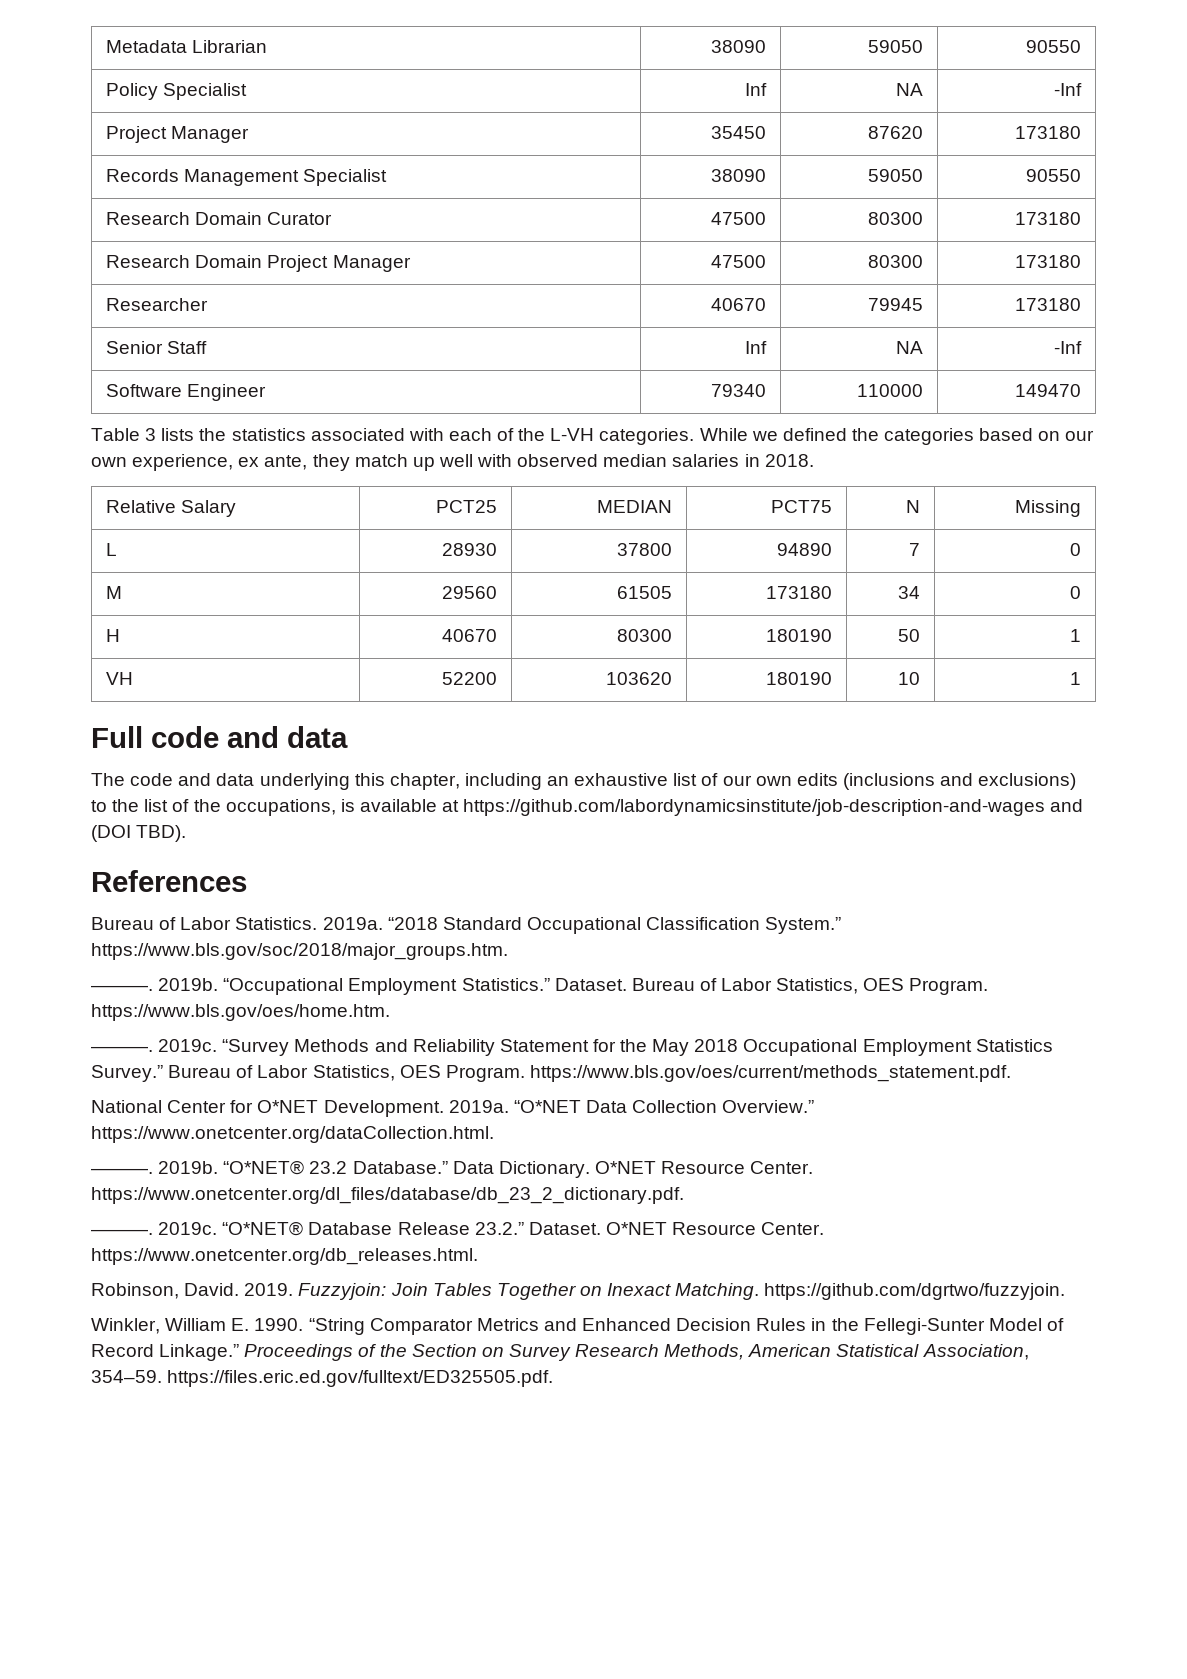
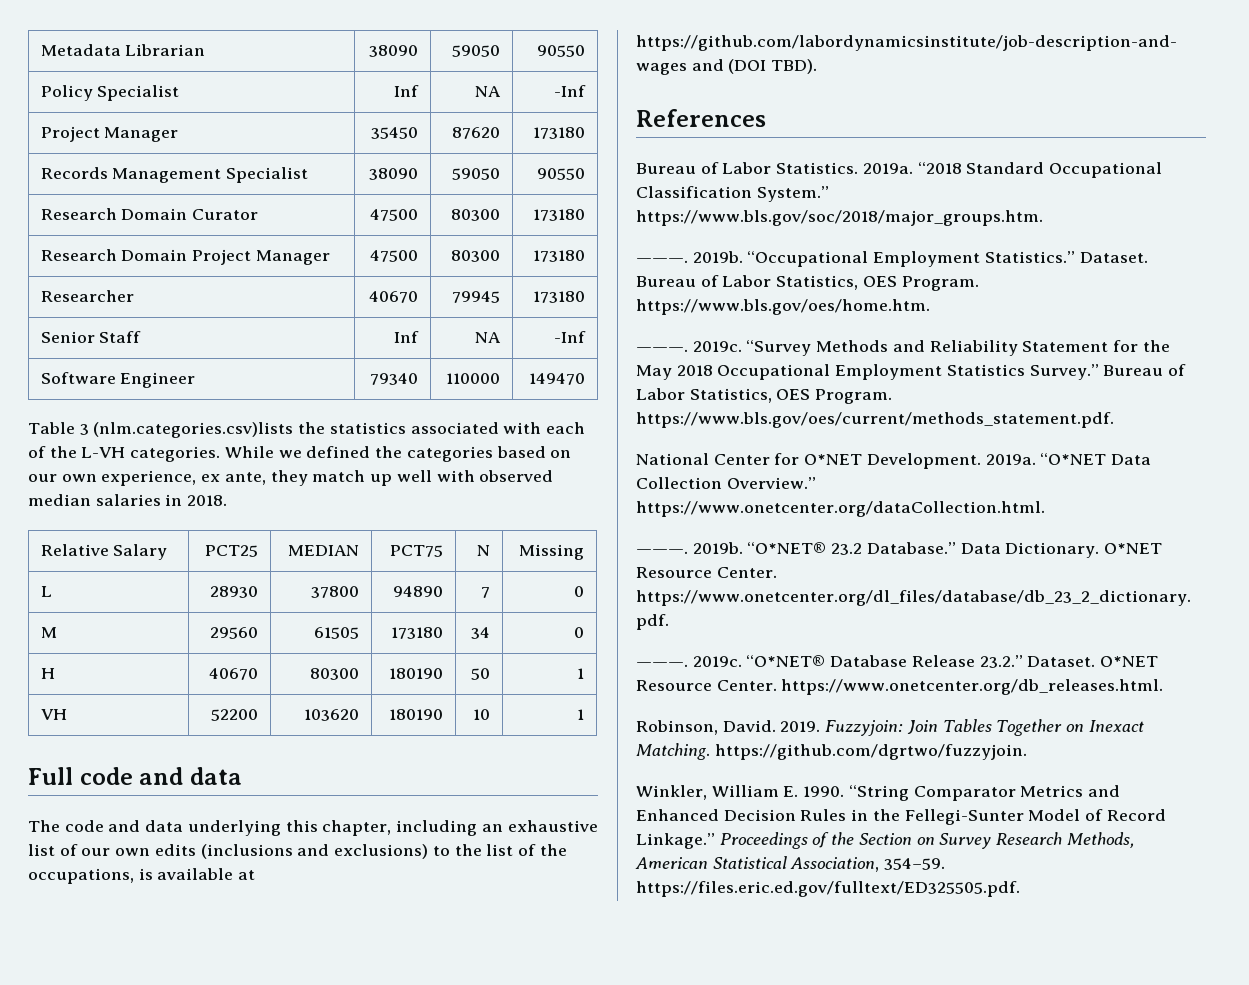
[161,428,195,441] lists -> [93,422,294,438] (nlm.categories.csv)lists

